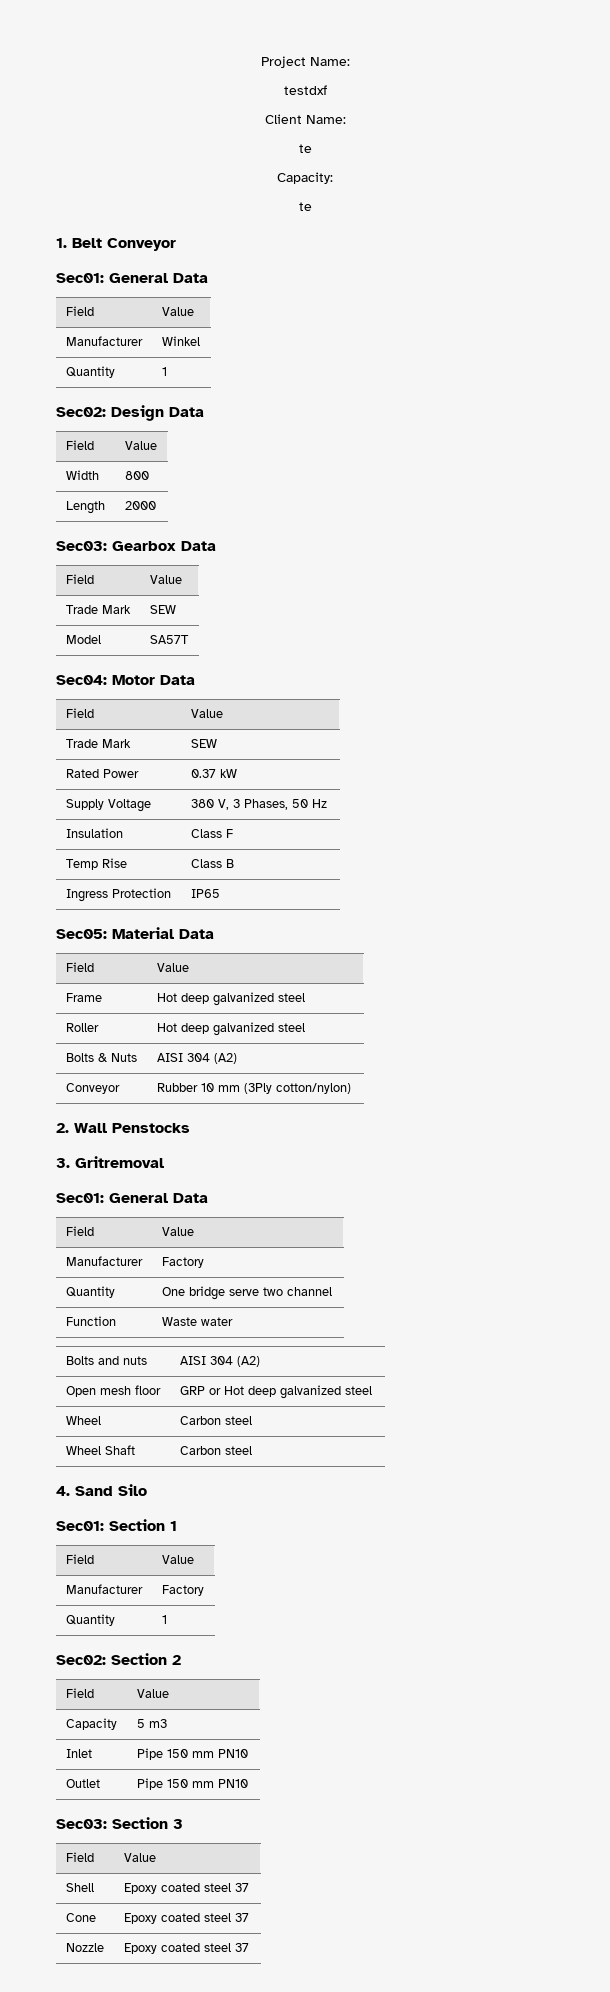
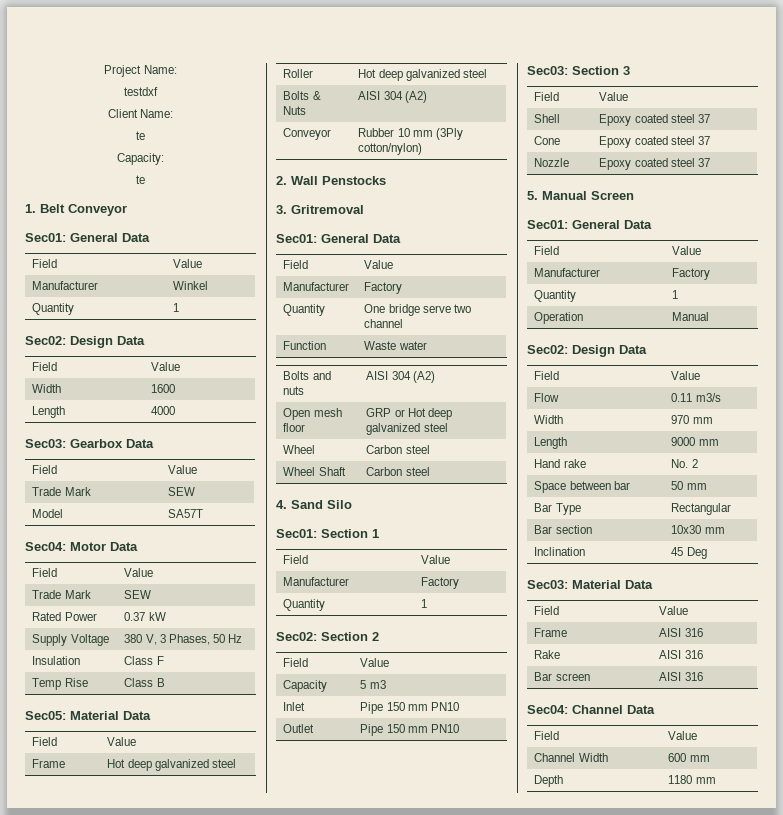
[124,471,149,480] [65,501,105,514] [124,501,156,510] 800 // Length | 2000 -> [151,384,176,393] [32,406,66,418] [151,406,176,415] 1600 // Length | 4000
[65,888,171,902] [190,889,220,898] // Ingress Protection | IP65 -> (165, 682) none
(249, 1947) none -> [527,191,634,200] [527,220,652,229] [534,246,560,255] [672,246,702,255] [534,268,601,277] [672,268,711,280] [534,290,577,302] [672,290,679,299] [534,312,584,324] [672,312,710,321] [527,345,647,357] [534,371,560,380] [671,371,701,380] [534,393,560,402] [671,393,721,402] [534,415,564,424] [671,415,713,424] [534,437,568,449] [671,437,719,446] [534,459,586,468] [671,459,698,468] [534,481,630,493] [671,481,707,490] [534,503,581,515] [671,503,732,515] [534,525,592,534] [671,525,725,534] [534,547,586,556] [671,547,707,559] [527,580,653,589] [534,606,560,615] [659,606,689,615] [534,628,568,637] [659,628,703,637] [534,650,561,659] [659,650,703,659] [534,672,590,681] [659,672,703,681] [527,705,655,714] [534,731,560,740] [668,731,698,740] [534,753,608,762] [668,753,710,762] [534,775,564,787] [668,775,716,784] // 5. Manual Screen // Sec01: General Data // Field | Value // Manufacturer | Factory // Quantity | 1 // Operation | Manual // Sec02: Design Data // Field | Value // Flow | 0.11 m3/s // Width | 970 mm // Length | 9000 mm // Hand rake | No. 2 // Space between bar | 50 mm // Bar Type | Rectangular // Bar section | 10x30 mm // Inclination | 45 Deg // Sec03: Material Data // Field | Value // Frame | AISI 316 // Rake | AISI 316 // Bar screen | AISI 316 // Sec04: Channel Data // Field | Value // Channel Width | 600 mm // Depth | 1180 mm

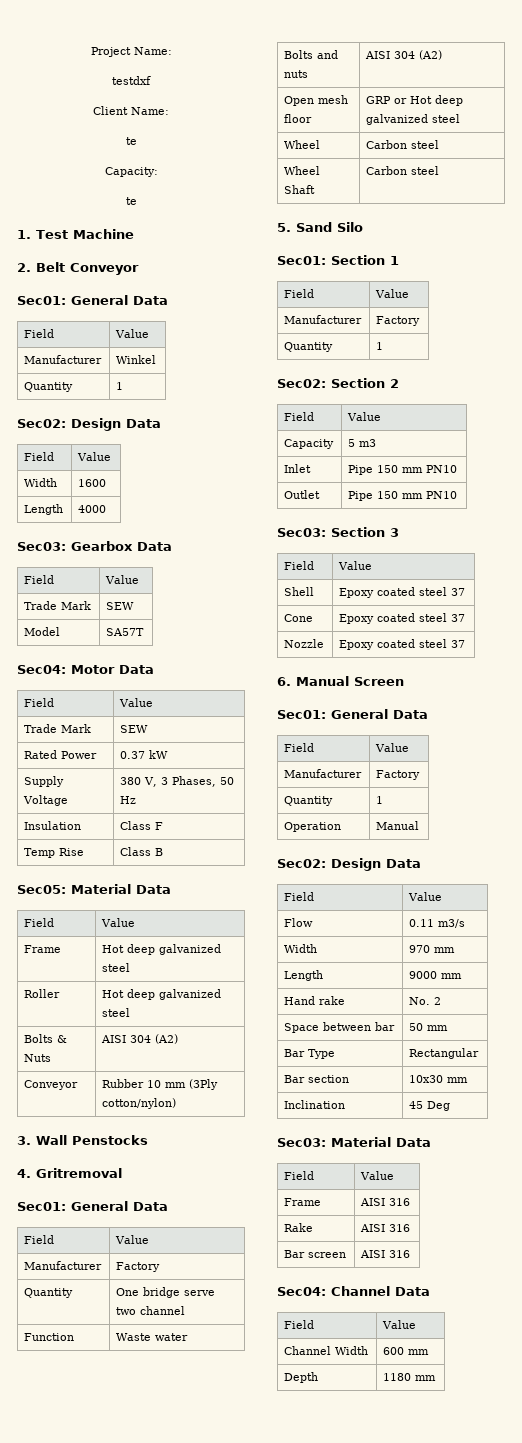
(36, 208) none -> [36,229,134,239] [17,263,31,272] Test Machine // 2.
[276,176,287,185] 2. -> [17,1136,31,1145] 3.
[276,205,287,214] 3. -> [17,1169,31,1178] 4.
[276,500,287,509] 4. -> [277,223,291,232] 5.
[527,191,538,200] 5. -> [277,677,291,686] 6.

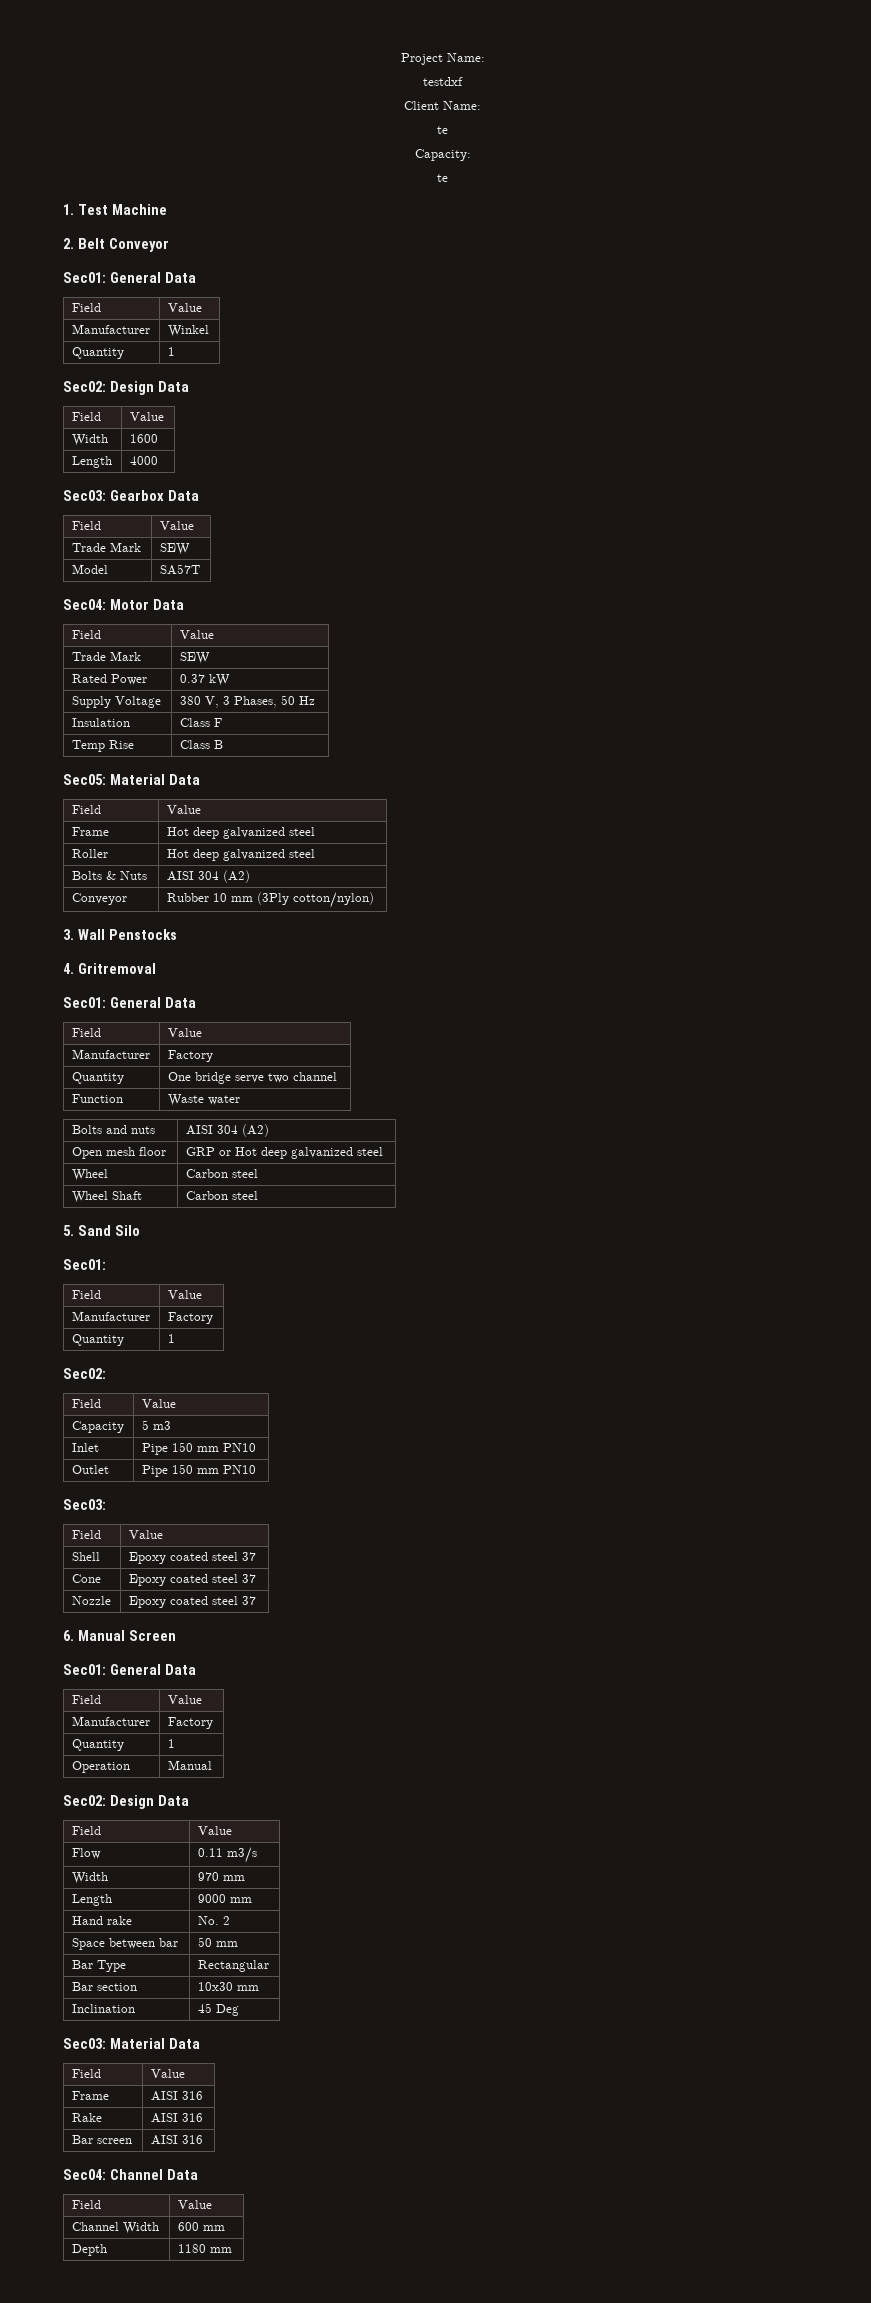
[331,255,399,265] Section 1 -> (106, 1264) none
[331,378,399,388] Section 2 -> (106, 1373) none
[331,527,399,537] Section 3 -> (106, 1504) none

